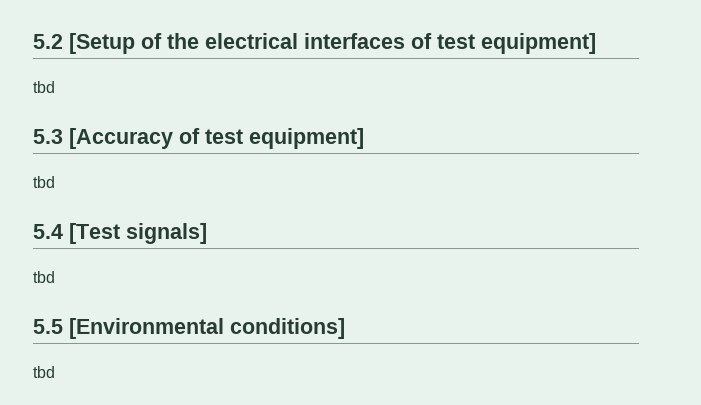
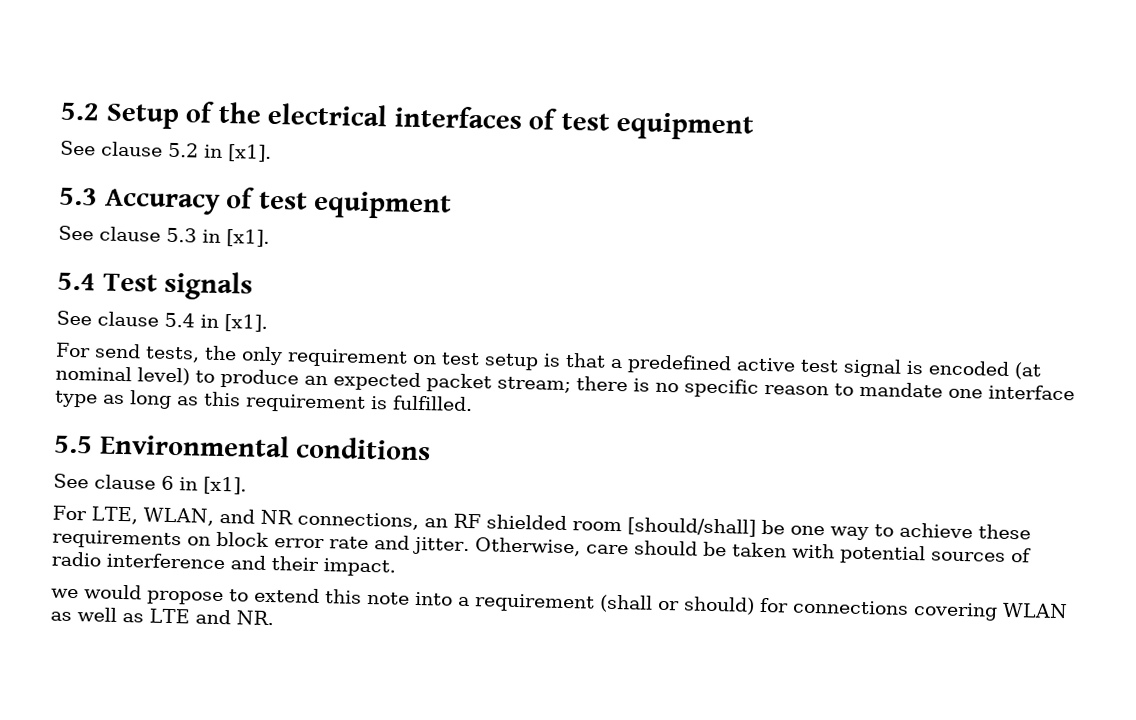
[33,33,135,54] 5.2 [Setup -> [60,102,180,130] 5.2 Setup
[481,33,596,54] [33,81,55,93] [33,128,364,149] [33,176,55,188] [33,223,207,244] [33,271,55,283] [33,318,345,339] [33,366,55,378] equipment] // tbd // 5.3 [Accuracy of test equipment] // tbd // 5.4 [Test signals] // tbd // 5.5 [Environmental conditions] // tbd -> [616,111,756,141] [60,140,272,162] [59,187,453,220] [58,225,270,247] [57,270,254,301] [56,310,268,332] [55,342,1042,380] [55,365,1075,401] [54,390,473,413] [54,432,432,461] [53,473,247,495] [52,505,1031,541] [52,529,1032,565] [51,551,396,577] [51,584,1068,621] [50,607,274,626] equipment // See clause 5.2 in [x1]. // 5.3 Accuracy of test equipment // See clause 5.3 in [x1]. // 5.4 Test signals // See clause 5.4 in [x1]. // For send tests, the only requirement on test setup is that a predefined active test signal is encoded (at nominal level) to produce an expected packet stream; there is no specific reason to mandate one interface type as long as this requirement is fulfilled. // 5.5 Environmental conditions // See clause 6 in [x1]. // For LTE, WLAN, and NR connections, an RF shielded room [should/shall] be one way to achieve these requirements on block error rate and jitter. Otherwise, care should be taken with potential sources of radio interference and their impact. // we would propose to extend this note into a requirement (shall or should) for connections covering WLAN as well as LTE and NR.

